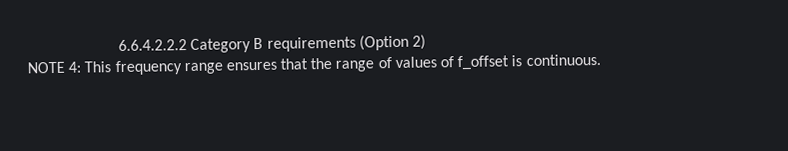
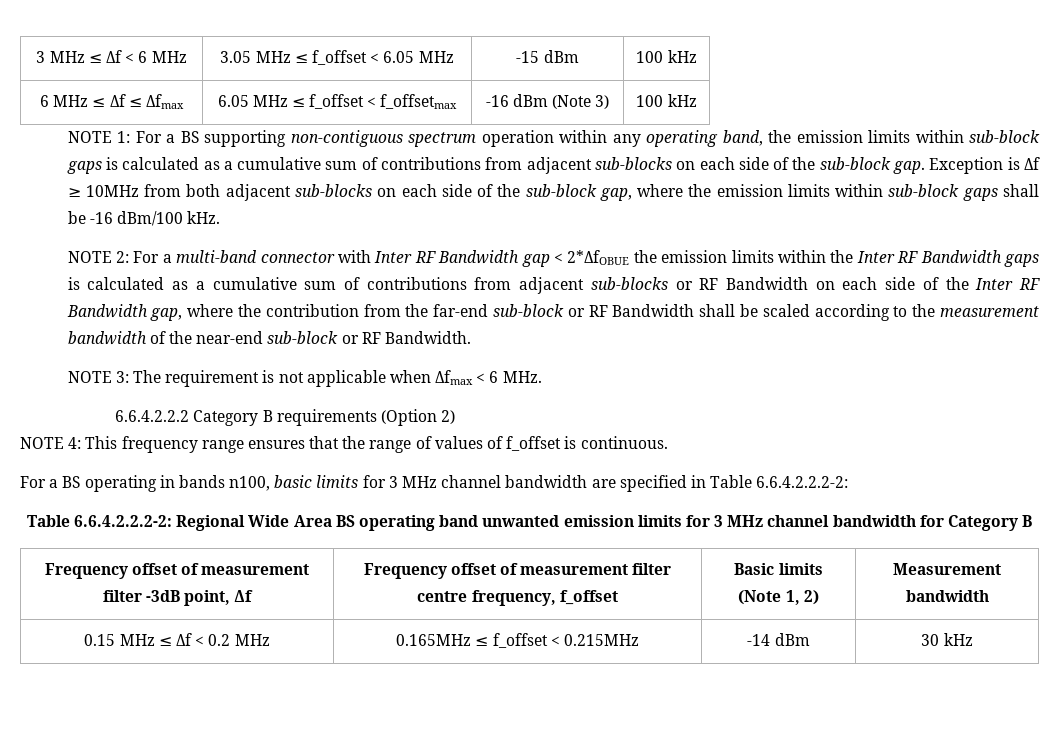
(117, 45) none -> [36,50,187,63] [220,50,454,65] [516,50,579,63] [636,50,697,63] [40,94,184,109] [217,94,458,109] [485,94,610,109] [636,94,697,107] [67,130,1041,147] [66,157,1040,174] [67,184,1039,201] [67,211,221,226] [67,250,1040,267] [67,277,1040,294] [66,304,1039,321] [67,331,471,345] [67,370,542,387] 3 MHz ≤ Δf < 6 MHz | 3.05 MHz ≤ f_offset < 6.05 MHz | -15 dBm | 100 kHz // 6 MHz ≤ Δf ≤ Δfmax | 6.05 MHz ≤ f_offset < f_offsetmax | -16 dBm (Note 3) | 100 kHz // NOTE 1: For a BS supporting non-contiguous spectrum operation within any operating band, the emission limits within sub-block gaps is calculated as a cumulative sum of contributions from adjacent sub-blocks on each side of the sub-block gap. Exception is Δf ≥ 10MHz from both adjacent sub-blocks on each side of the sub-block gap, where the emission limits within sub-block gaps shall be -16 dBm/100 kHz. // NOTE 2: For a multi-band connector with Inter RF Bandwidth gap < 2*ΔfOBUE the emission limits within the Inter RF Bandwidth gaps is calculated as a cumulative sum of contributions from adjacent sub-blocks or RF Bandwidth on each side of the Inter RF Bandwidth gap, where the contribution from the far-end sub-block or RF Bandwidth shall be scaled according to the measurement bandwidth of the near-end sub-block or RF Bandwidth. // NOTE 3: The requirement is not applicable when Δfmax < 6 MHz. //
(601, 60) none -> [20,475,849,492] [26,515,1033,531] [44,563,310,579] [102,590,254,606] [363,563,672,579] [417,590,618,606] [734,563,823,575] [738,590,819,605] [892,563,1001,575] [905,590,989,602] [84,633,270,646] [396,633,639,648] [747,633,810,646] [921,633,973,646] // For a BS operating in bands n100, basic limits for 3 MHz channel bandwidth are specified in Table 6.6.4.2.2.2-2: // Table 6.6.4.2.2.2-2: Regional Wide Area BS operating band unwanted emission limits for 3 MHz channel bandwidth for Category B // Frequency offset of measurement filter -3dB point, Δf | Frequency offset of measurement filter centre frequency, f_offset | Basic limits (Note 1, 2) | Measurement bandwidth // 0.15 MHz ≤ Δf < 0.2 MHz | 0.165MHz ≤ f_offset < 0.215MHz | -14 dBm | 30 kHz

